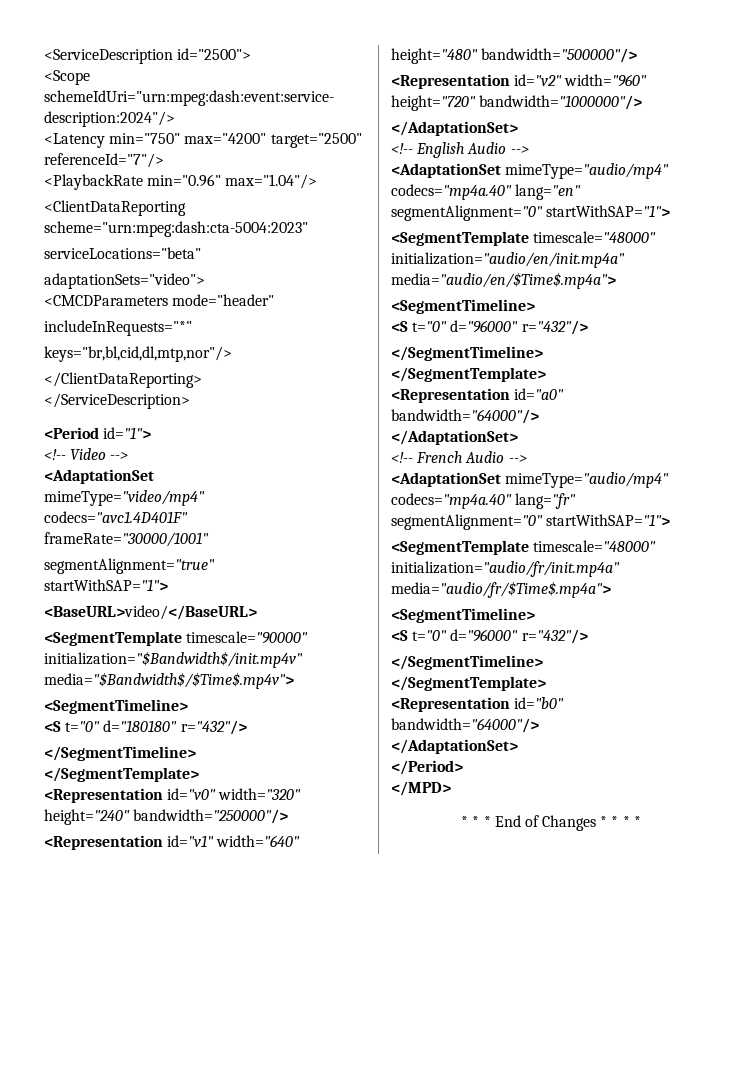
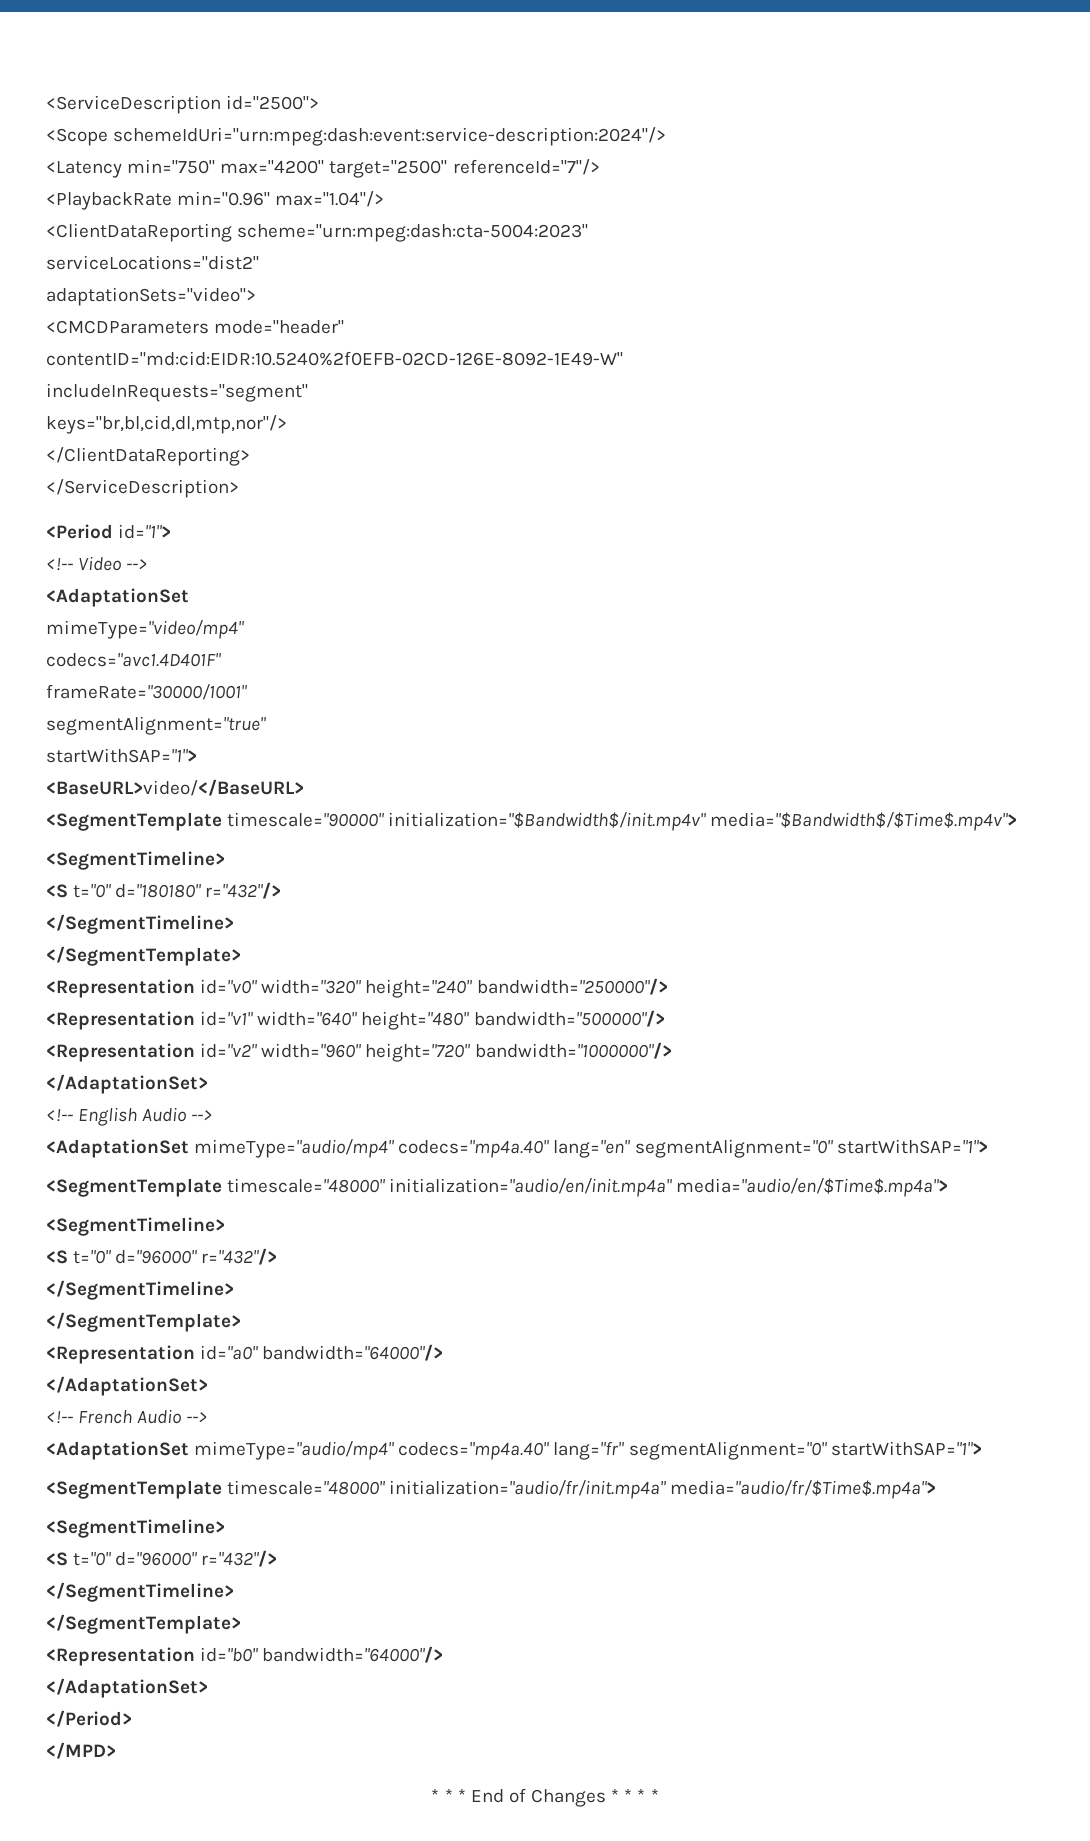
[44,247,201,259] serviceLocations="beta" -> [46,255,259,270] serviceLocations="dist2"
[44,320,192,336] includeInRequests="*" -> [46,351,623,366] [46,383,308,402] contentID="md:cid:EIDR:10.5240%2f0EFB-02CD-126E-8092-1E49-W" // includeInRequests="segment"

